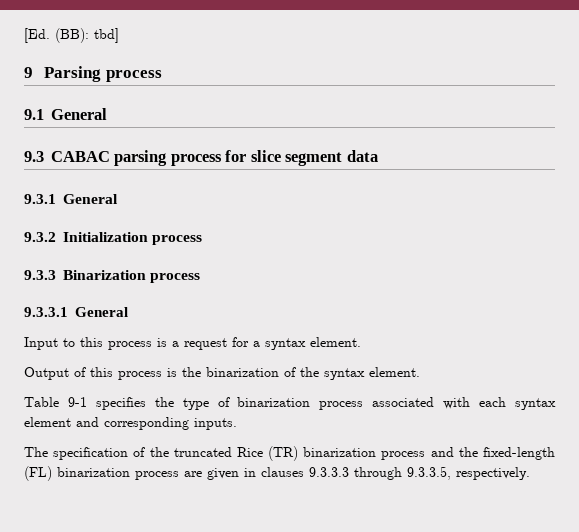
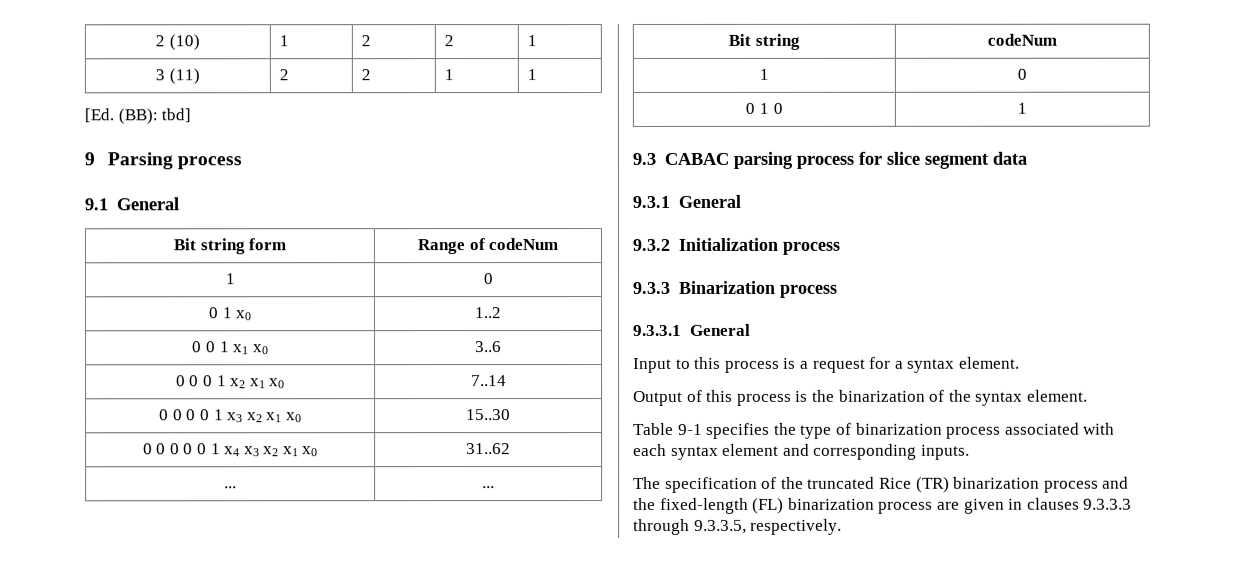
(24, 35) none -> [155,34,200,51] [278,35,289,47] [360,35,371,47] [443,35,454,47] [526,35,537,47] [155,68,200,85] [278,69,289,81] [360,69,371,81] [443,69,454,81] [526,69,537,81] 2 (10) | 1 | 2 | 2 | 1 // 3 (11) | 2 | 2 | 1 | 1 //
(107, 114) none -> [172,238,287,255] [416,238,559,255] [224,273,235,285] [482,273,493,285] [208,307,253,321] [475,307,502,319] [192,341,269,355] [475,341,502,353] [175,375,286,389] [470,375,507,387] [159,409,302,423] [466,409,511,421] [142,443,319,457] [466,443,511,455] [224,486,237,489] [482,486,495,489] [728,33,800,50] [987,33,1057,46] [759,68,769,80] [1017,68,1027,80] [745,102,783,114] [1017,102,1027,114] // Bit string form | Range of codeNum // 1 | 0 // 0 1 x0 | 1..2 // 0 0 1 x1 x0 | 3..6 // 0 0 0 1 x2 x1 x0 | 7..14 // 0 0 0 0 1 x3 x2 x1 x0 | 15..30 // 0 0 0 0 0 1 x4 x3 x2 x1 x0 | 31..62 // ... | ... // Bit string | codeNum // 1 | 0 // 0 1 0 | 1

